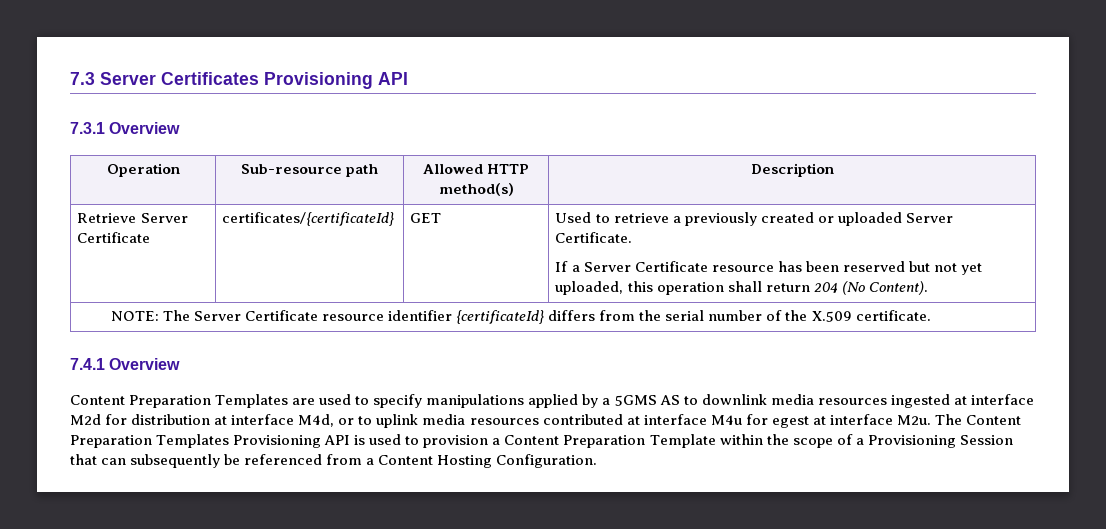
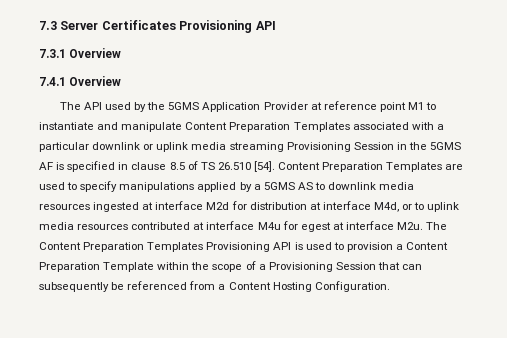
[106,163,180,177] [240,164,379,177] [422,164,530,174] [438,183,514,196] [750,163,834,177] [77,213,188,223] [77,232,151,243] [222,212,395,226] [410,213,442,223] [555,212,953,226] [555,232,633,243] [555,261,982,275] [555,281,928,295] [110,310,931,324] [70,358,181,370] // Operation | Sub-resource path | Allowed HTTP method(s) | Description // Retrieve Server Certificate | certificates/{certificateId} | GET | Used to retrieve a previously created or uploaded Server Certificate. // If a Server Certificate resource has been reserved but not yet uploaded, this operation shall return 204 (No Content). // NOTE: The Server Certificate resource identifier {certificateId} differs from the serial number of the X.509 certificate. // 7.4.1 Overview // -> [39,76,122,86] [59,101,437,112] [39,122,444,132] [39,142,462,152] [39,161,275,172] // 7.4.1 Overview // The API used by the 5GMS Application Provider at reference point M1 to instantiate and manipulate Content Preparation Templates associated with a particular downlink or uplink media streaming Provisioning Session in the 5GMS AF is specified in clause 8.5 of TS 26.510 [54].

